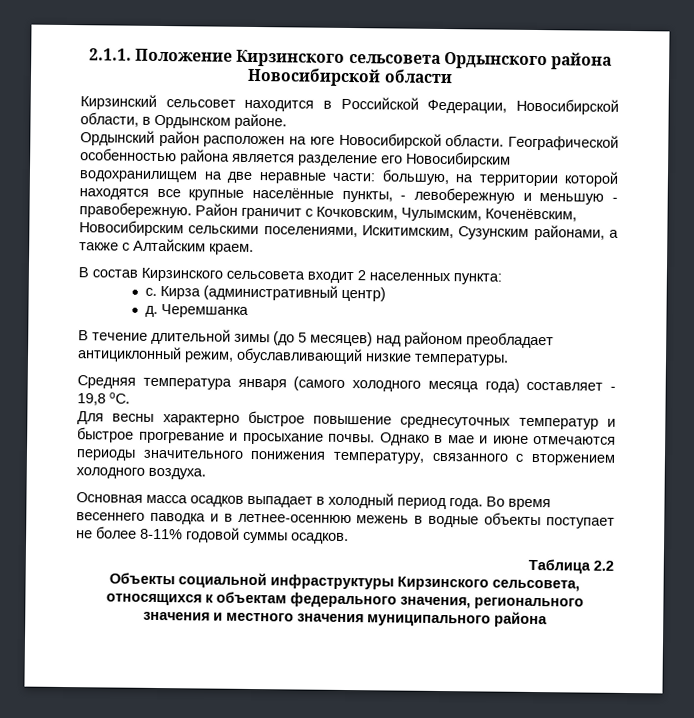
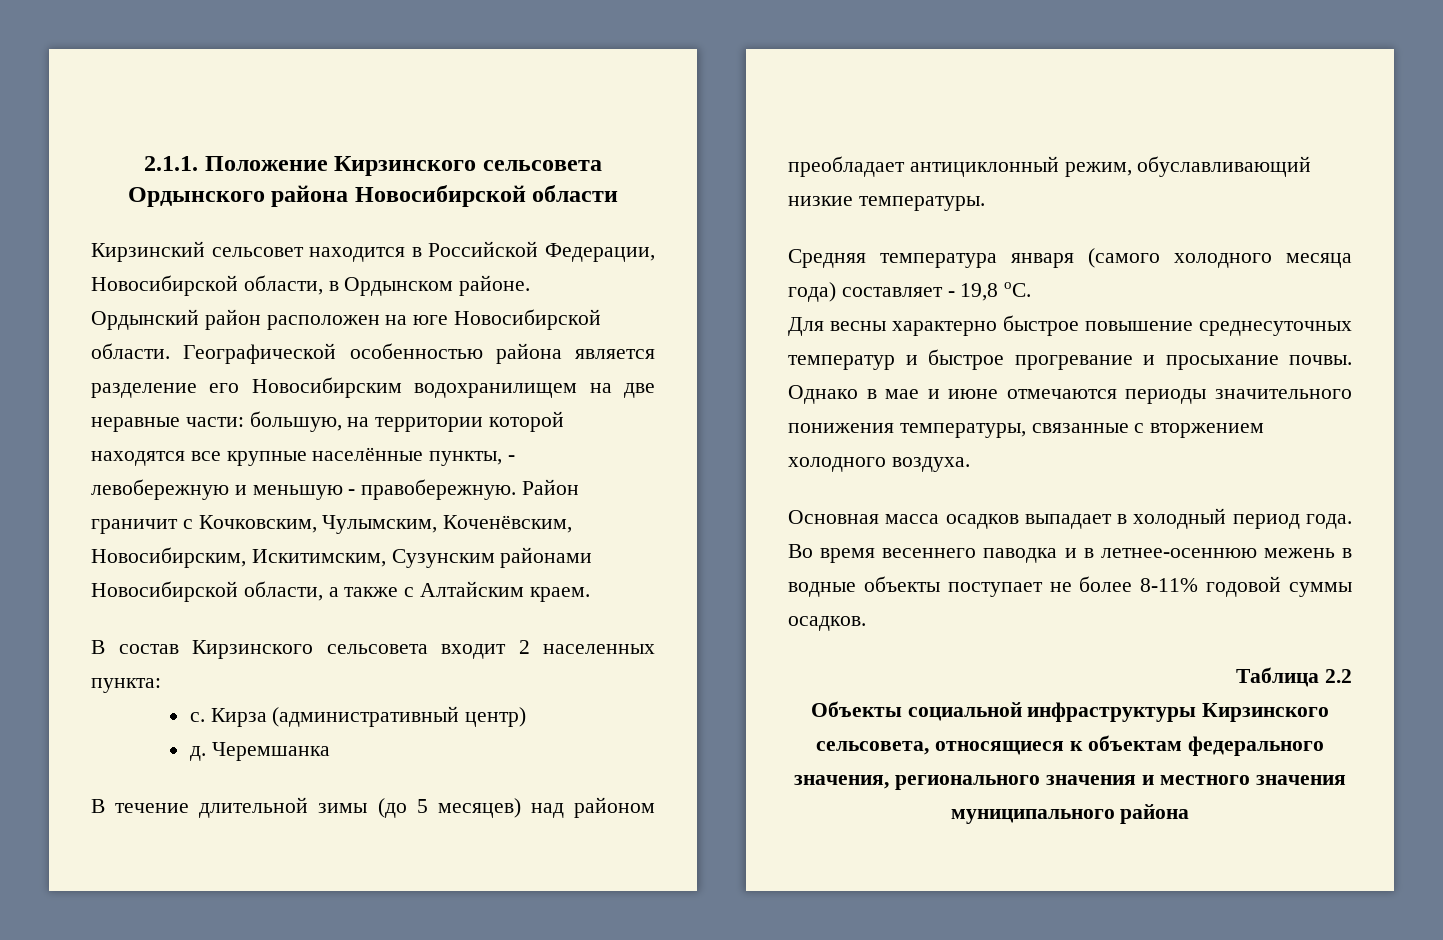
[79,220,605,241] Новосибирским сельскими поселениями, Искитимским, Сузунским районами, -> [91,547,593,568] [91,581,323,602] Новосибирским, Искитимским, Сузунским районами Новосибирской области,
[333,451,509,464] температуру, связанного -> [899,423,1129,438] температуры, связанные
[105,593,202,606] относящихся -> [935,741,1065,755] относящиеся

